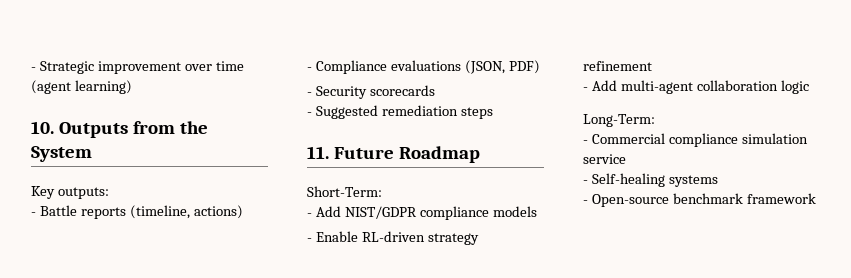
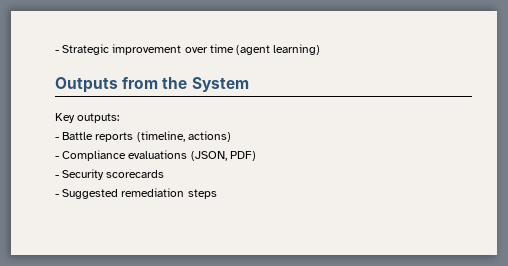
[31,121,54,134] 10. -> (321, 49) none
[307,146,480,163] [307,186,382,197] [307,206,537,220] [307,231,479,245] [583,61,652,71] [583,80,809,94] [583,114,655,127] [583,133,808,147] [583,154,626,164] [583,173,718,187] [583,193,816,207] // 11. Future Roadmap // Short-Term: // - Add NIST/GDPR compliance models // - Enable RL-driven strategy refinement // - Add multi-agent collaboration logic // Long-Term: // - Commercial compliance simulation service // - Self-healing systems // - Open-source benchmark framework -> (217, 194) none

